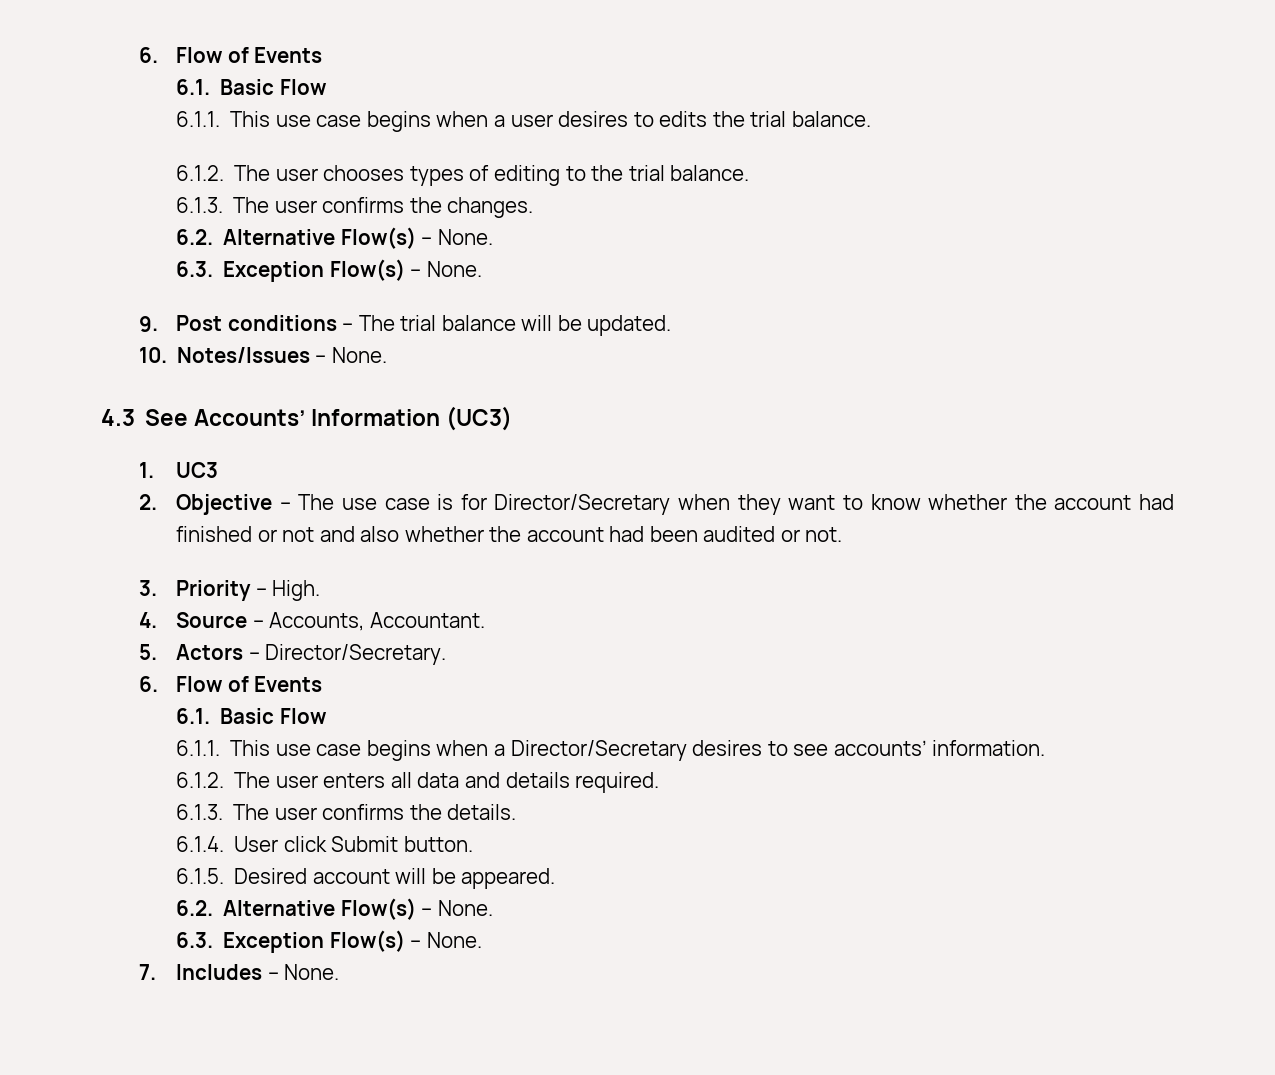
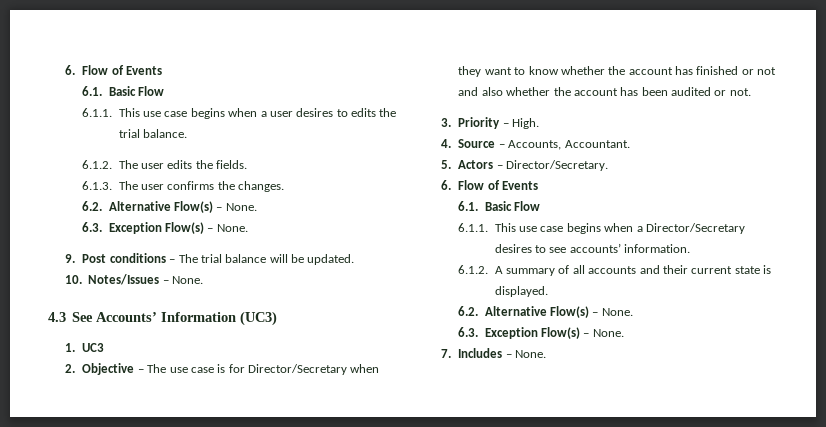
[323,165,750,186] chooses types of editing to the trial balance. -> [167,160,248,169] edits the fields.
[1138,494,1174,510] had -> [675,66,694,75] has
[609,526,645,542] had -> [620,87,639,96] has
[234,772,660,793] [176,804,517,820] [176,836,473,852] [176,868,556,889] The user enters all data and details required. // 6.1.3. The user confirms the details. // 6.1.4. User click Submit button. // 6.1.5. Desired account will be appeared. -> [494,265,772,276] [494,286,548,297] A summary of all accounts and their current state is displayed.

